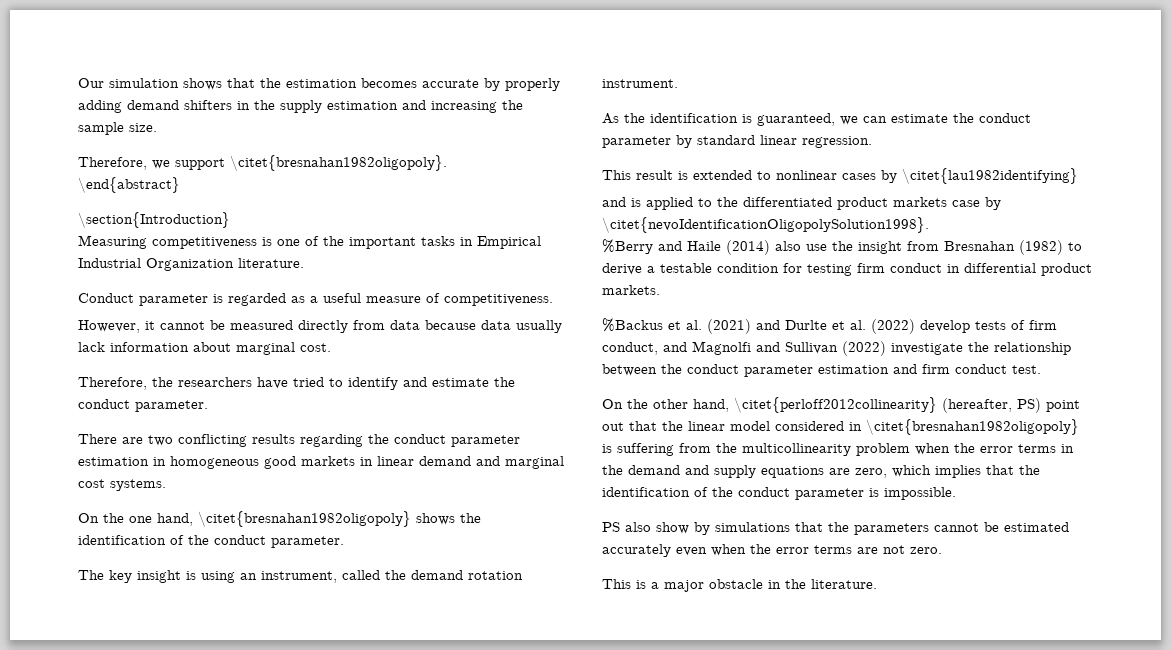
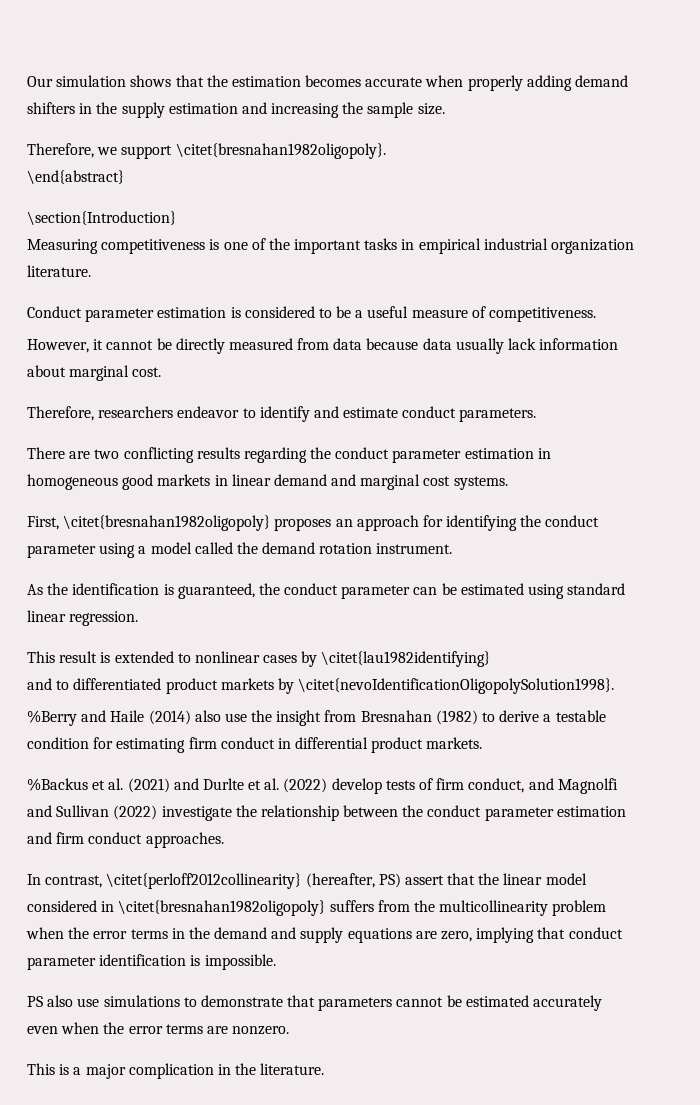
[484,78,500,91] by -> [425,75,464,87] when
[477,236,541,249] [78,258,234,271] Empirical Industrial Organization -> [418,238,635,254] empirical industrial organization
[213,293,305,306] is regarded as -> [157,306,352,318] estimation is considered to be
[230,320,348,333] measured directly -> [175,338,293,354] directly measured
[152,377,324,389] the researchers have tried -> [98,406,240,418] researchers endeavor
[494,377,515,387] [78,399,208,412] the conduct parameter. -> [402,406,537,422] conduct parameters.
[78,511,481,527] [78,535,344,548] [78,570,337,583] On the one hand, \citet{bresnahan1982oligopoly} shows the identification of the conduct parameter. // The key insight is using an instrument, -> [27,515,600,531] [27,542,192,558] First, \citet{bresnahan1982oligopoly} proposes an approach for identifying the conduct parameter using a model
[840,113,1031,125] [602,135,692,148] we can estimate the conduct parameter by -> [258,583,565,599] the conduct parameter can be estimated using
[631,197,738,210] is applied to the -> [56,680,70,690] to
[952,200,980,207] case -> (274, 684) none
[807,264,852,276] testing -> [116,738,186,753] estimating
[1012,365,1041,374] [602,399,729,412] test. // On the other hand, -> [145,832,224,848] [27,874,103,888] approaches. // In contrast,
[1046,400,1080,412] [602,422,624,431] point out -> [404,875,444,885] assert
[602,443,674,456] is suffering -> [329,900,374,912] suffers
[892,465,1040,478] [602,487,864,500] which implies that the identification of the conduct parameter -> [476,927,623,943] [27,954,187,970] implying that conduct parameter identification
[656,522,849,535] show by simulations that the -> [77,995,316,1007] use simulations to demonstrate that
[883,545,942,554] not zero. -> [232,1026,290,1035] nonzero.
[709,579,763,589] obstacle -> [128,1063,214,1079] complication

